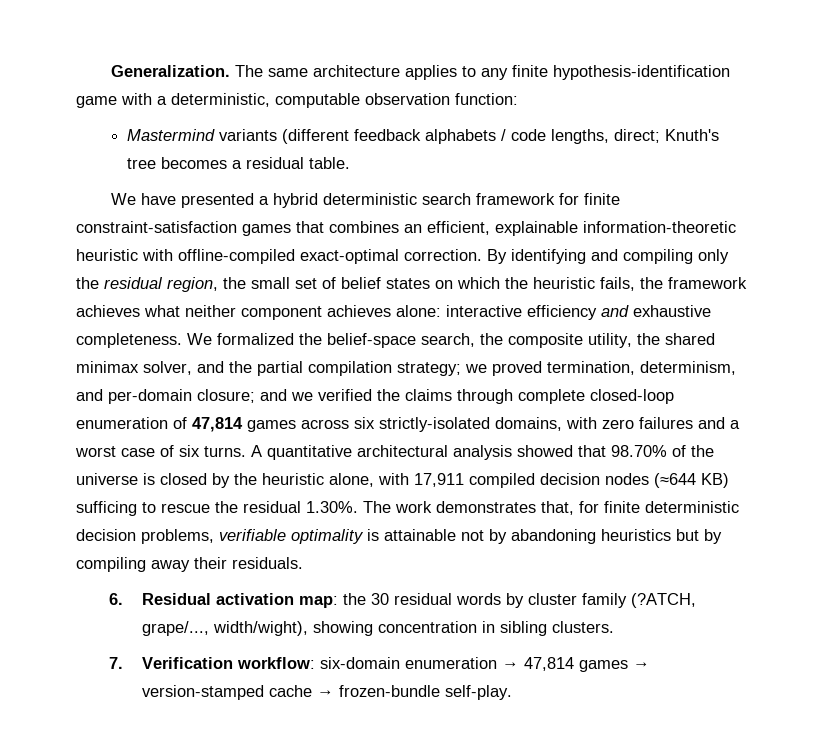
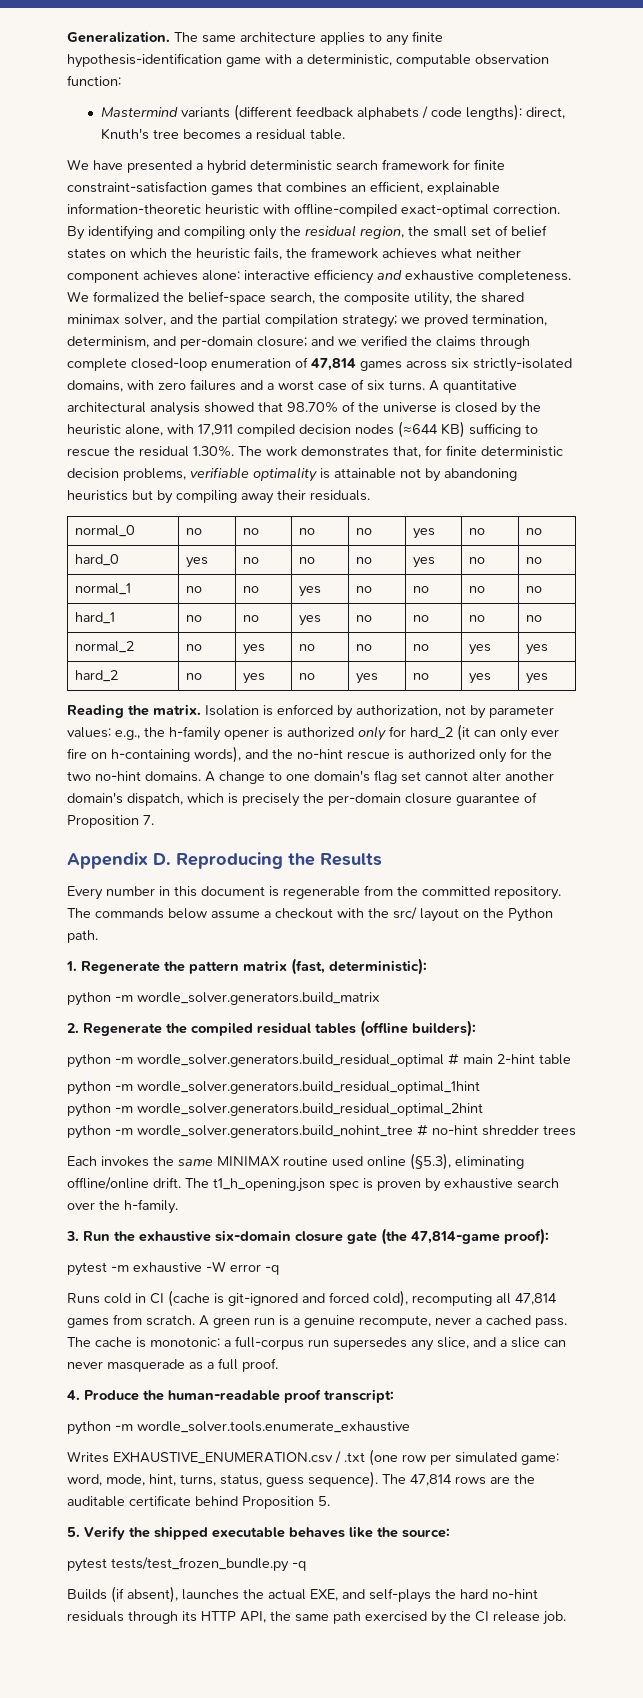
[550,129,660,144] lengths, direct; -> [465,104,565,121] lengths): direct,
[108,593,696,608] [141,621,614,636] [108,657,650,672] [141,685,512,700] // 6. Residual activation map: the 30 residual words by cluster family (?ATCH, grape/..., width/wight), showing concentration in sibling clusters. // 7. Verification workflow: six-domain enumeration → 47,814 games → version-stamped cache → frozen-bundle self-play. -> [75,525,136,537] [186,528,203,535] [243,528,260,535] [299,528,316,535] [356,528,373,535] [413,528,436,539] [469,528,486,535] [526,528,543,535] [75,554,120,566] [186,557,209,568] [243,557,260,564] [299,557,316,564] [356,557,373,564] [413,557,436,568] [469,557,486,564] [526,557,543,564] [75,583,132,595] [186,586,203,593] [243,586,260,593] [299,586,322,597] [356,586,373,593] [413,586,430,593] [469,586,486,593] [526,586,543,593] [75,612,116,624] [186,615,203,622] [243,615,260,622] [299,615,322,626] [356,615,373,622] [413,615,430,622] [469,615,486,622] [526,615,543,622] [75,641,135,653] [186,644,203,651] [243,644,266,655] [299,644,316,651] [356,644,373,651] [413,644,430,651] [469,644,492,655] [526,644,549,655] [75,670,119,682] [186,673,203,680] [243,673,266,684] [299,673,316,680] [356,673,379,684] [413,673,430,680] [469,673,492,684] [526,673,549,684] [67,704,554,719] [67,724,559,741] [67,746,552,763] [67,770,554,784] [67,792,537,807] [67,815,154,828] [67,852,382,869] [67,885,561,900] [67,907,553,922] [67,930,98,943] [66,958,427,975] [67,992,380,1006] [67,1020,476,1037] [67,1053,571,1068] [67,1081,480,1095] [67,1103,483,1117] [67,1124,576,1139] [67,1153,524,1170] [67,1177,559,1192] [67,1199,178,1214] [66,1228,549,1245] [67,1261,279,1276] [67,1290,557,1307] [67,1314,567,1328] [67,1336,566,1351] [67,1358,278,1372] [67,1389,394,1403] [67,1421,410,1435] [67,1449,559,1466] [67,1471,535,1488] [67,1495,330,1509] [67,1526,450,1540] [67,1557,306,1572] [67,1586,538,1603] [67,1611,566,1625] // normal_0 | no | no | no | no | yes | no | no // hard_0 | yes | no | no | no | yes | no | no // normal_1 | no | no | yes | no | no | no | no // hard_1 | no | no | yes | no | no | no | no // normal_2 | no | yes | no | no | no | yes | yes // hard_2 | no | yes | no | yes | no | yes | yes // Reading the matrix. Isolation is enforced by authorization, not by parameter values: e.g., the h-family opener is authorized only for hard_2 (it can only ever fire on h-containing words), and the no-hint rescue is authorized only for the two no-hint domains. A change to one domain's flag set cannot alter another domain's dispatch, which is precisely the per-domain closure guarantee of Proposition 7. // Appendix D. Reproducing the Results // Every number in this document is regenerable from the committed repository. The commands below assume a checkout with the src/ layout on the Python path. // 1. Regenerate the pattern matrix (fast, deterministic): // python -m wordle_solver.generators.build_matrix // 2. Regenerate the compiled residual tables (offline builders): // python -m wordle_solver.generators.build_residual_optimal # main 2-hint table // python -m wordle_solver.generators.build_residual_optimal_1hint // python -m wordle_solver.generators.build_residual_optimal_2hint // python -m wordle_solver.generators.build_nohint_tree # no-hint shredder trees // Each invokes the same MINIMAX routine used online (§5.3), eliminating offline/online drift. The t1_h_opening.json spec is proven by exhaustive search over the h-family. // 3. Run the exhaustive six-domain closure gate (the 47,814-game proof): // pytest -m exhaustive -W error -q // Runs cold in CI (cache is git-ignored and forced cold), recomputing all 47,814 games from scratch. A green run is a genuine recompute, never a cached pass. The cache is monotonic: a full-corpus run supersedes any slice, and a slice can never masquerade as a full proof. // 4. Produce the human-readable proof transcript: // python -m wordle_solver.tools.enumerate_exhaustive // Writes EXHAUSTIVE_ENUMERATION.csv / .txt (one row per simulated game: word, mode, hint, turns, status, guess sequence). The 47,814 rows are the auditable certificate behind Proposition 5. // 5. Verify the shipped executable behaves like the source: // pytest tests/test_frozen_bundle.py -q // Builds (if absent), launches the actual EXE, and self-plays the hard no-hint residuals through its HTTP API, the same path exercised by the CI release job.

